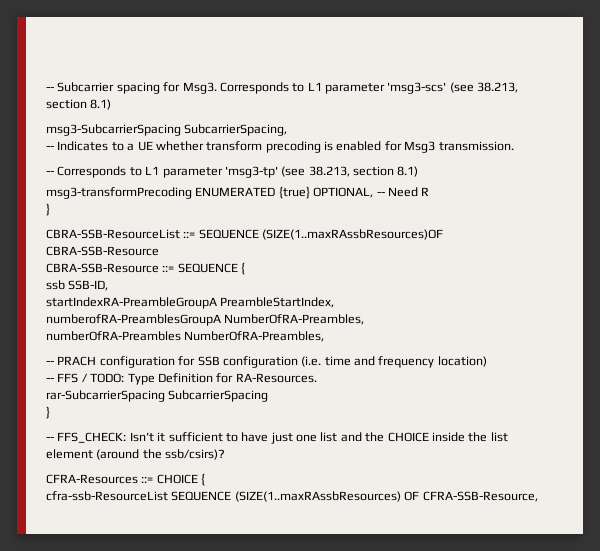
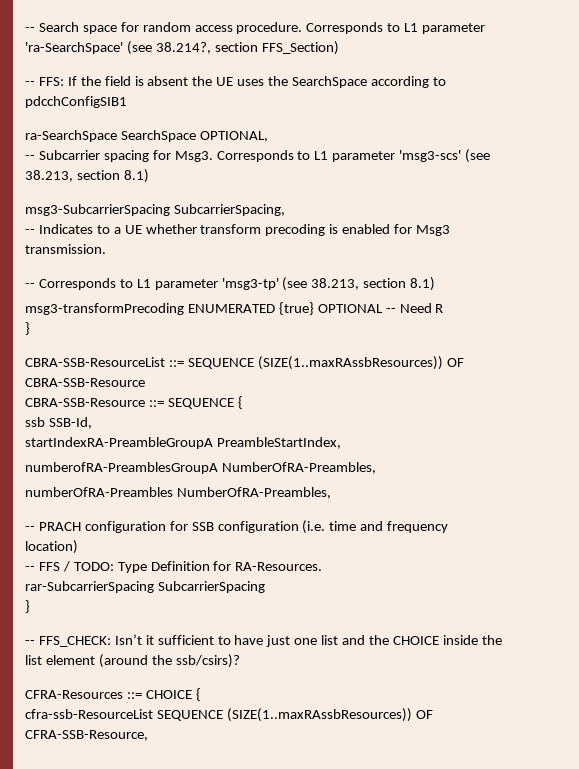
[46,86,54,91] -- -> [25,22,486,34] [25,41,339,55] [25,76,446,88] [25,96,127,108] [25,130,268,142] [25,155,35,160] -- Search space for random access procedure. Corresponds to L1 parameter 'ra-SearchSpace' (see 38.214?, section FFS_Section) // -- FFS: If the field is absent the UE uses the SearchSpace according to pdcchConfigSIB1 // ra-SearchSpace SearchSpace OPTIONAL, // --
[313,187,374,198] OPTIONAL, -> [317,304,383,313] OPTIONAL
[262,229,444,240] (SIZE(1..maxRAssbResources)OF -> [257,356,464,370] (SIZE(1..maxRAssbResources)) OF
[68,280,109,291] SSB-ID, -> [48,417,92,429] SSB-Id,
[234,491,401,502] (SIZE(1..maxRAssbResources) -> [226,708,412,722] (SIZE(1..maxRAssbResources))

